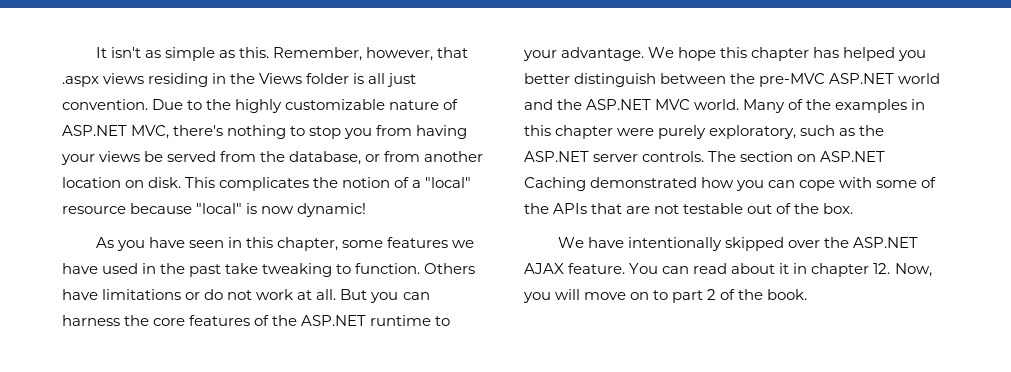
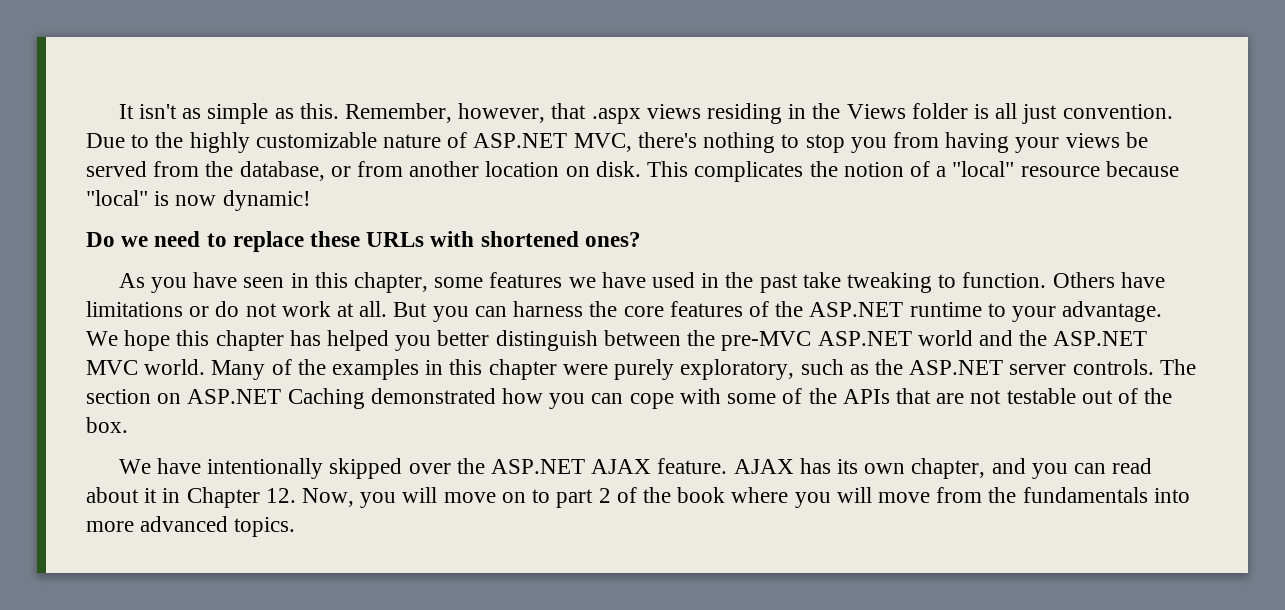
(367, 210) none -> [86,231,641,252] // Do we need to replace these URLs with shortened ones?
[629,263,659,274] You -> [733,458,1068,479] AJAX has its own chapter, and you
[811,263,870,277] chapter -> [186,487,260,508] Chapter
[767,289,808,300] book. -> [677,487,1190,508] [86,516,296,537] book where you will move from the fundamentals into more advanced topics.

